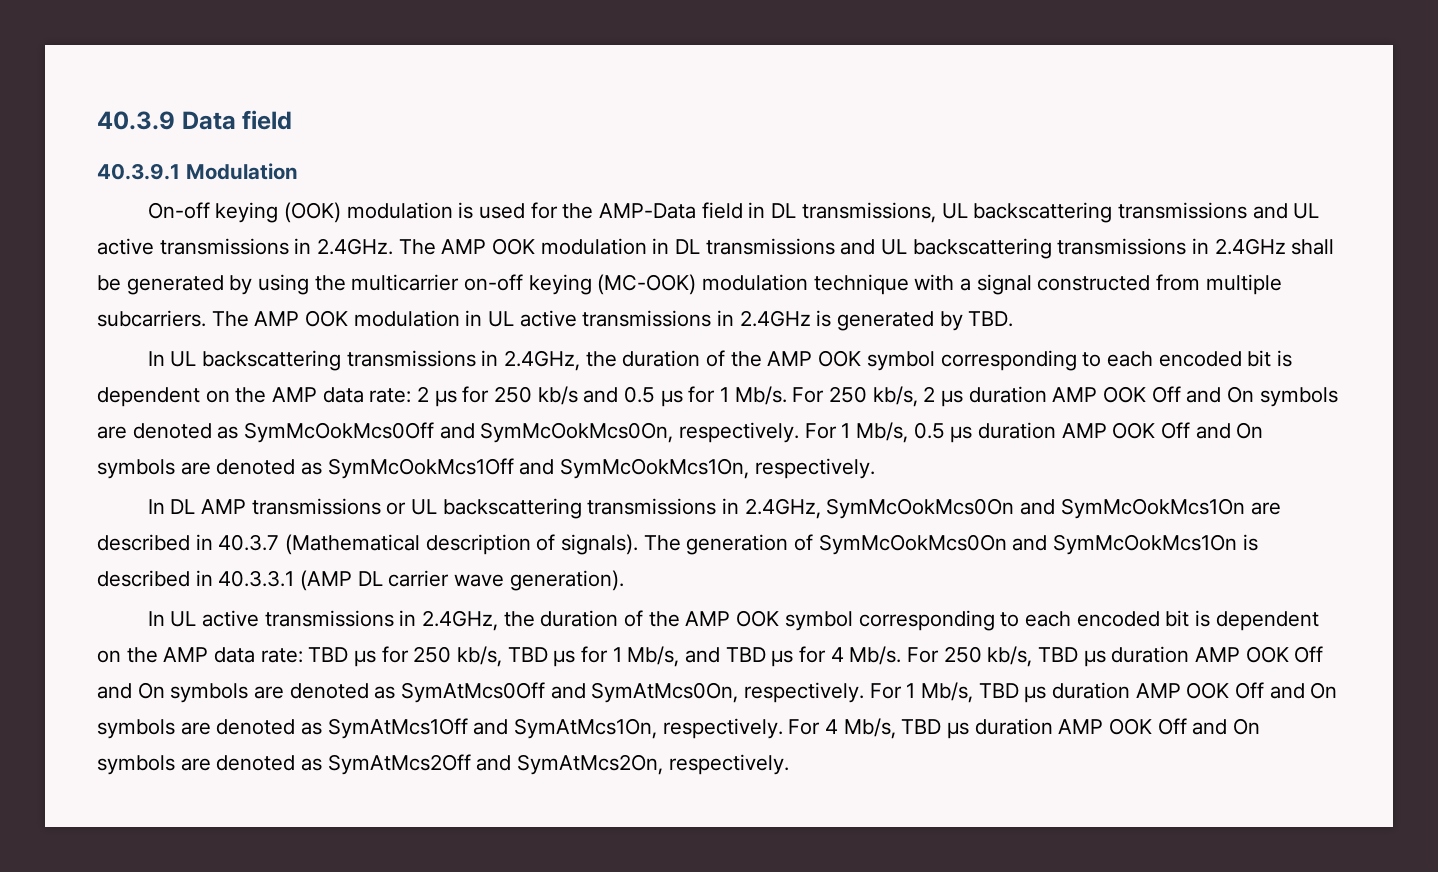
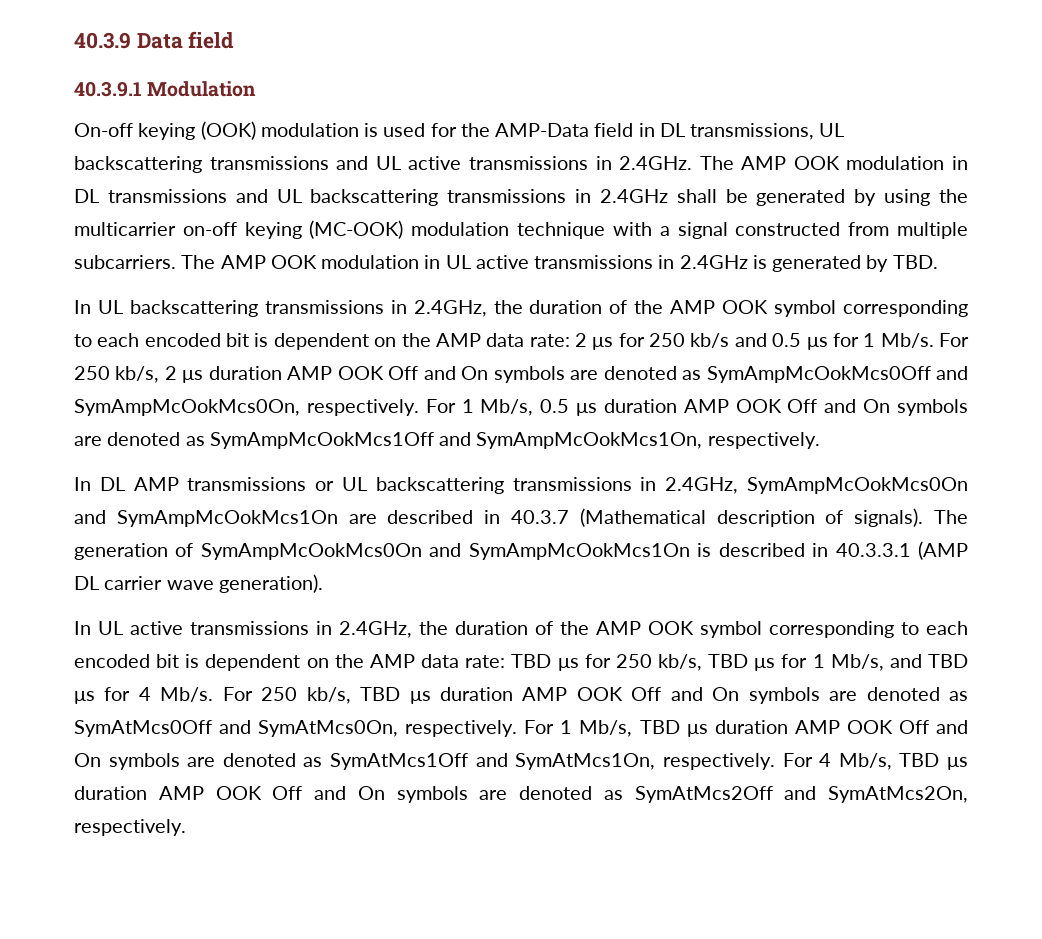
[244,422,674,443] SymMcOokMcs0Off and SymMcOokMcs0On, -> [706,366,968,383] [74,399,300,416] SymAmpMcOokMcs0Off and SymAmpMcOokMcs0On,
[327,458,750,479] SymMcOokMcs1Off and SymMcOokMcs1On, -> [209,432,703,449] SymAmpMcOokMcs1Off and SymAmpMcOokMcs1On,
[826,498,1245,519] SymMcOokMcs0On and SymMcOokMcs1On -> [747,477,968,494] [74,510,338,527] SymAmpMcOokMcs0On and SymAmpMcOokMcs1On
[818,534,1238,555] SymMcOokMcs0On and SymMcOokMcs1On -> [200,543,690,560] SymAmpMcOokMcs0On and SymAmpMcOokMcs1On

